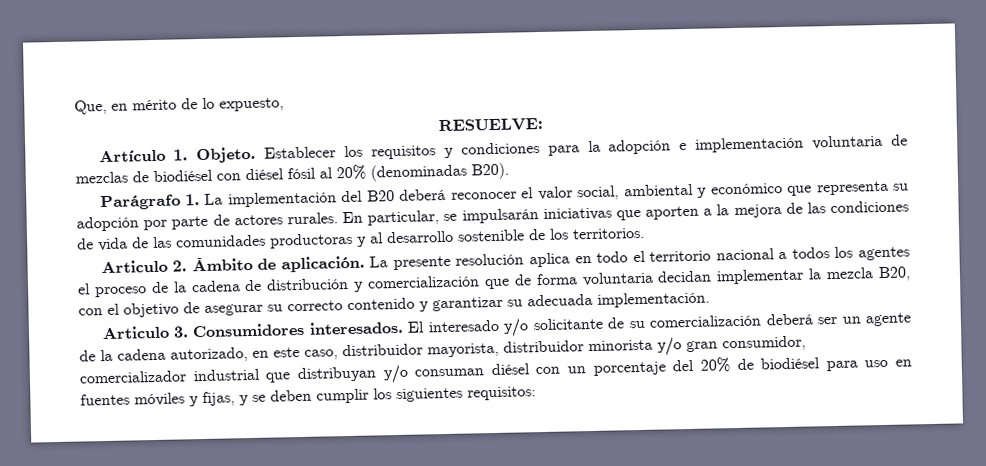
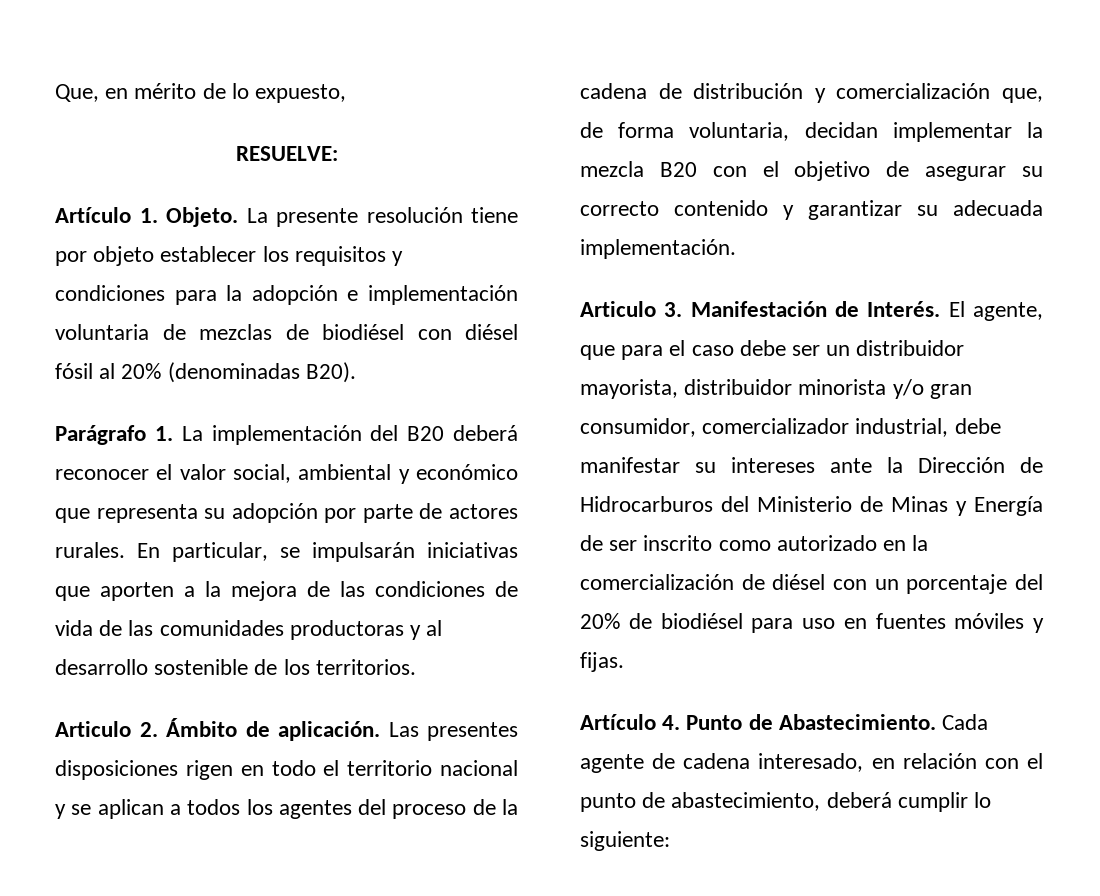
[264,146,337,159] Establecer -> [246,207,518,227] [55,246,257,266] La presente resolución tiene por objeto establecer
[369,252,570,271] La presente resolución aplica -> [388,722,518,741] [55,760,233,780] Las presentes disposiciones rigen
(775, 254) none -> [55,799,164,819] y se aplican
[77,283,91,295] el -> [358,799,387,815] del
[483,278,510,290] que -> [1002,88,1043,103] que,
[581,271,654,287] voluntaria -> [689,122,790,141] voluntaria,
[877,266,911,282] B20, -> [659,162,697,177] B20
[192,312,912,338] [79,347,338,363] Consumidores interesados. El interesado y/o solicitante de su comercialización deberá ser un agente de la cadena autorizado, en este caso, -> [690,301,1043,321] [580,340,851,360] Manifestación de Interés. El agente, que para el caso debe ser un
[192,364,485,384] industrial que distribuyan y/o consuman -> [855,418,1001,437] [580,457,1043,473] [580,496,1043,516] [580,535,929,551] [580,574,765,590] industrial, debe manifestar su intereses ante la Dirección de Hidrocarburos del Ministerio de Minas y Energía de ser inscrito como autorizado en la comercialización de
[202,386,536,407] fijas, y se deben cumplir los siguientes requisitos: -> [580,652,624,672] [580,714,989,730] [580,753,1043,773] [580,792,992,812] [580,831,670,851] fijas. // Artículo 4. Punto de Abastecimiento. Cada agente de cadena interesado, en relación con el punto de abastecimiento, deberá cumplir lo siguiente:

